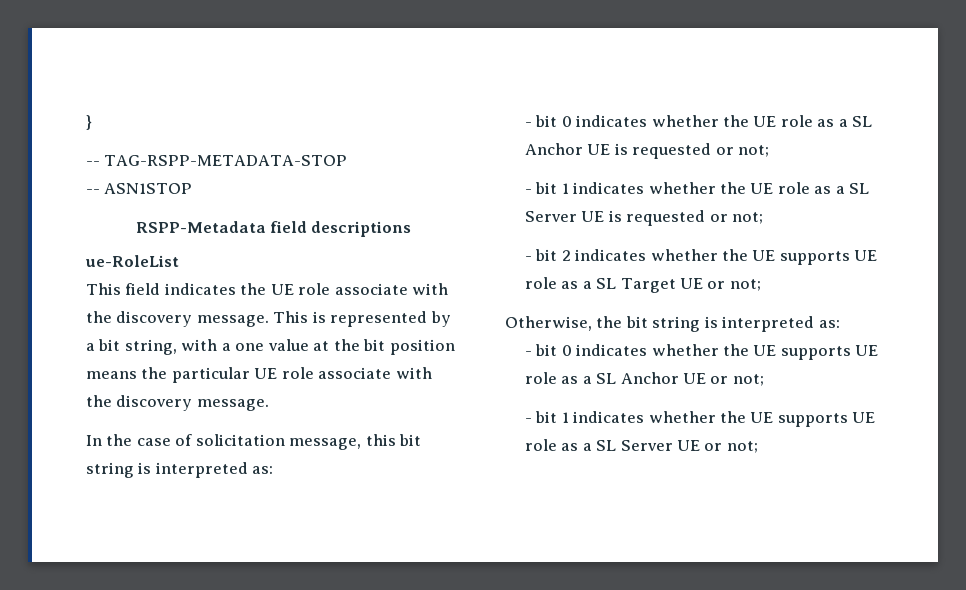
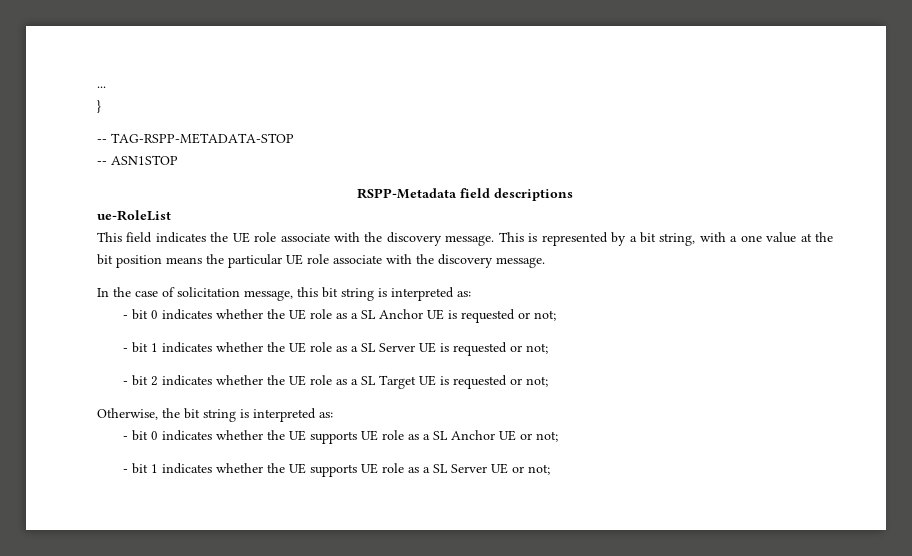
(86, 122) none -> [97,86,106,88] ... //
[779,250,878,265] supports UE -> (306, 380) none
(703, 283) none -> [439,375,507,389] is requested

